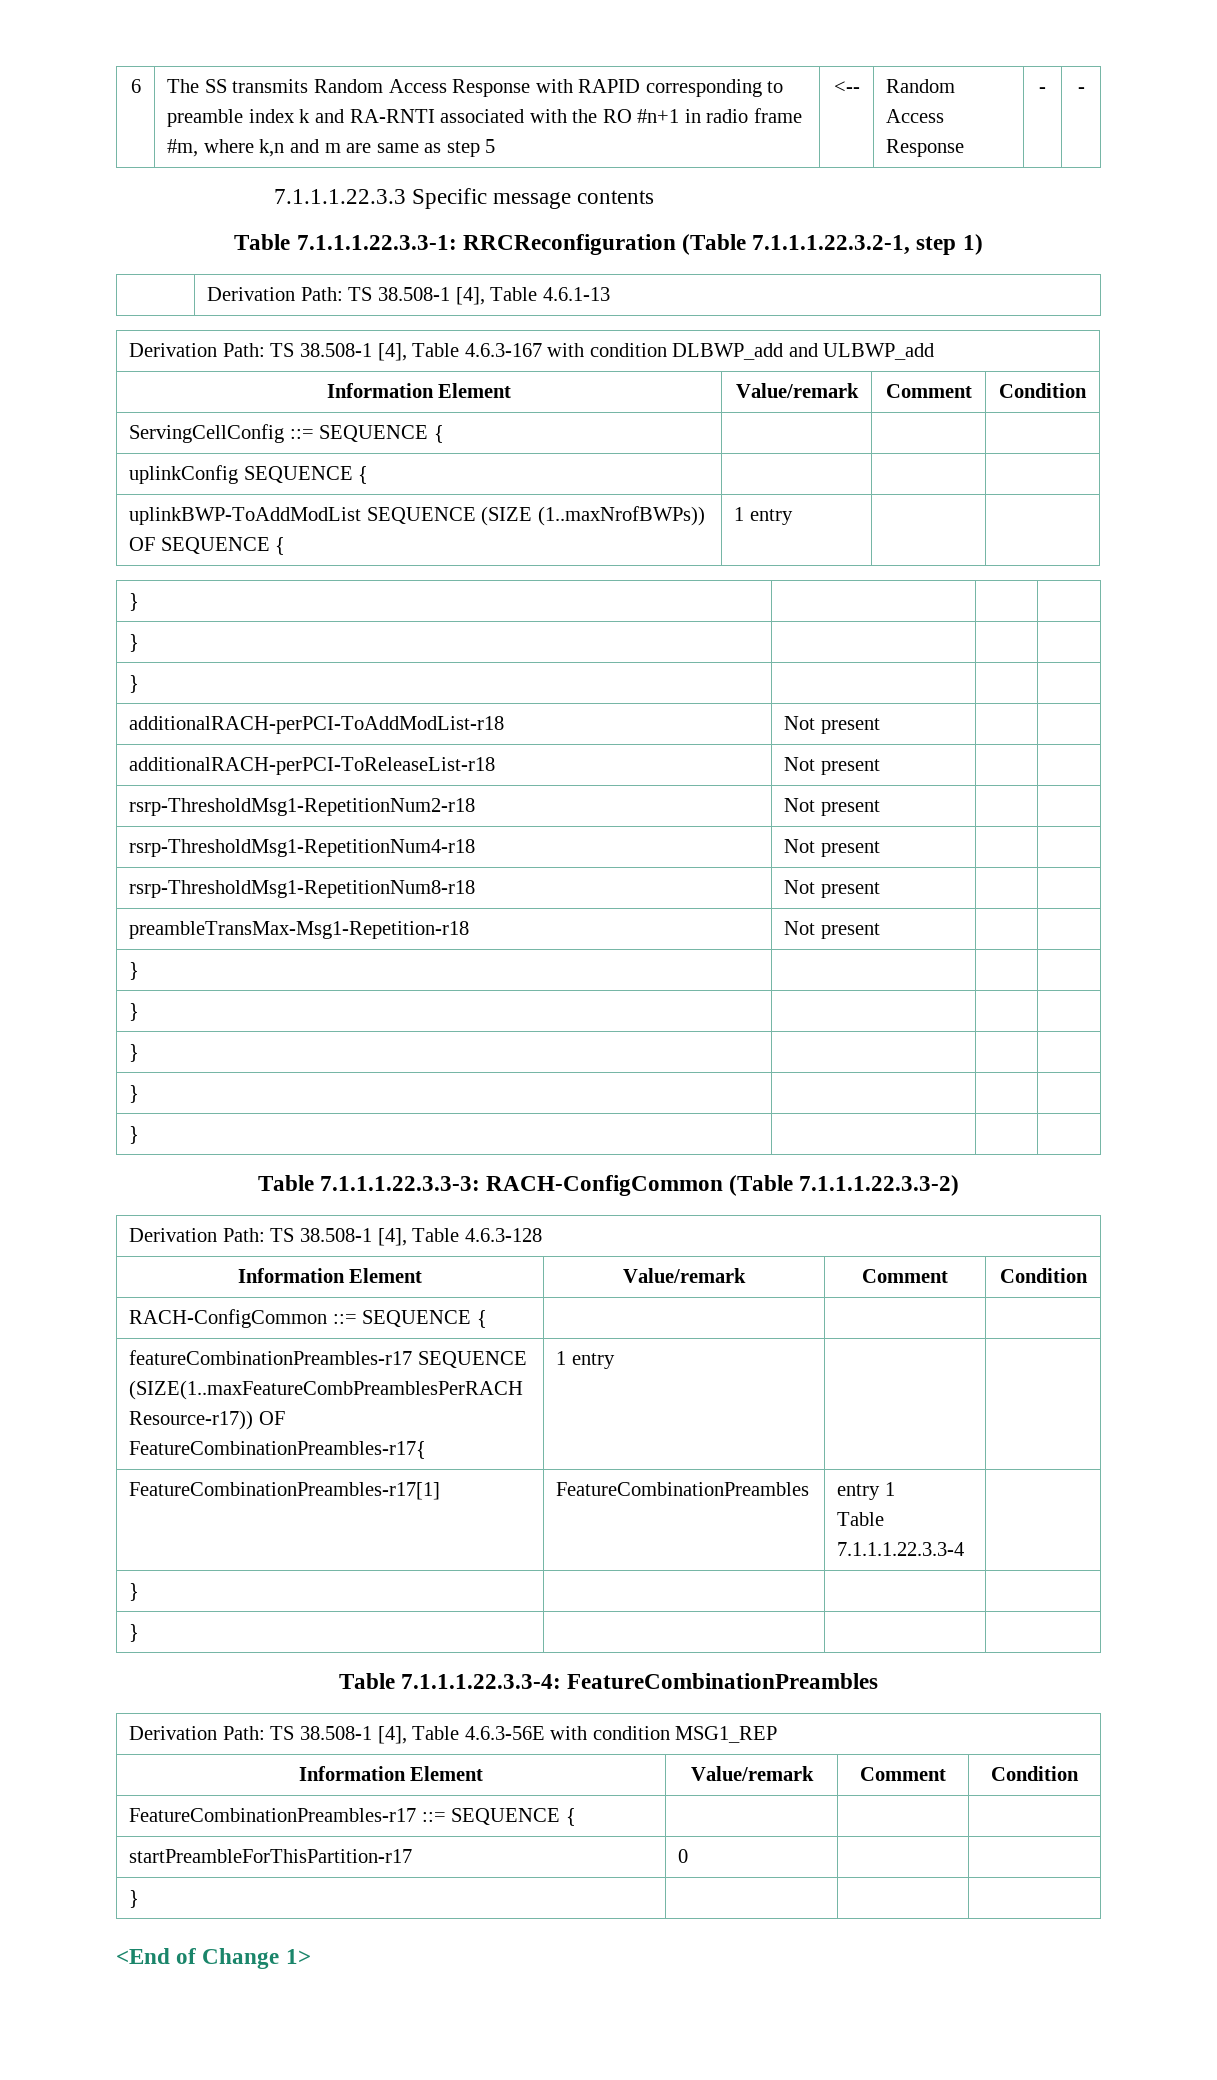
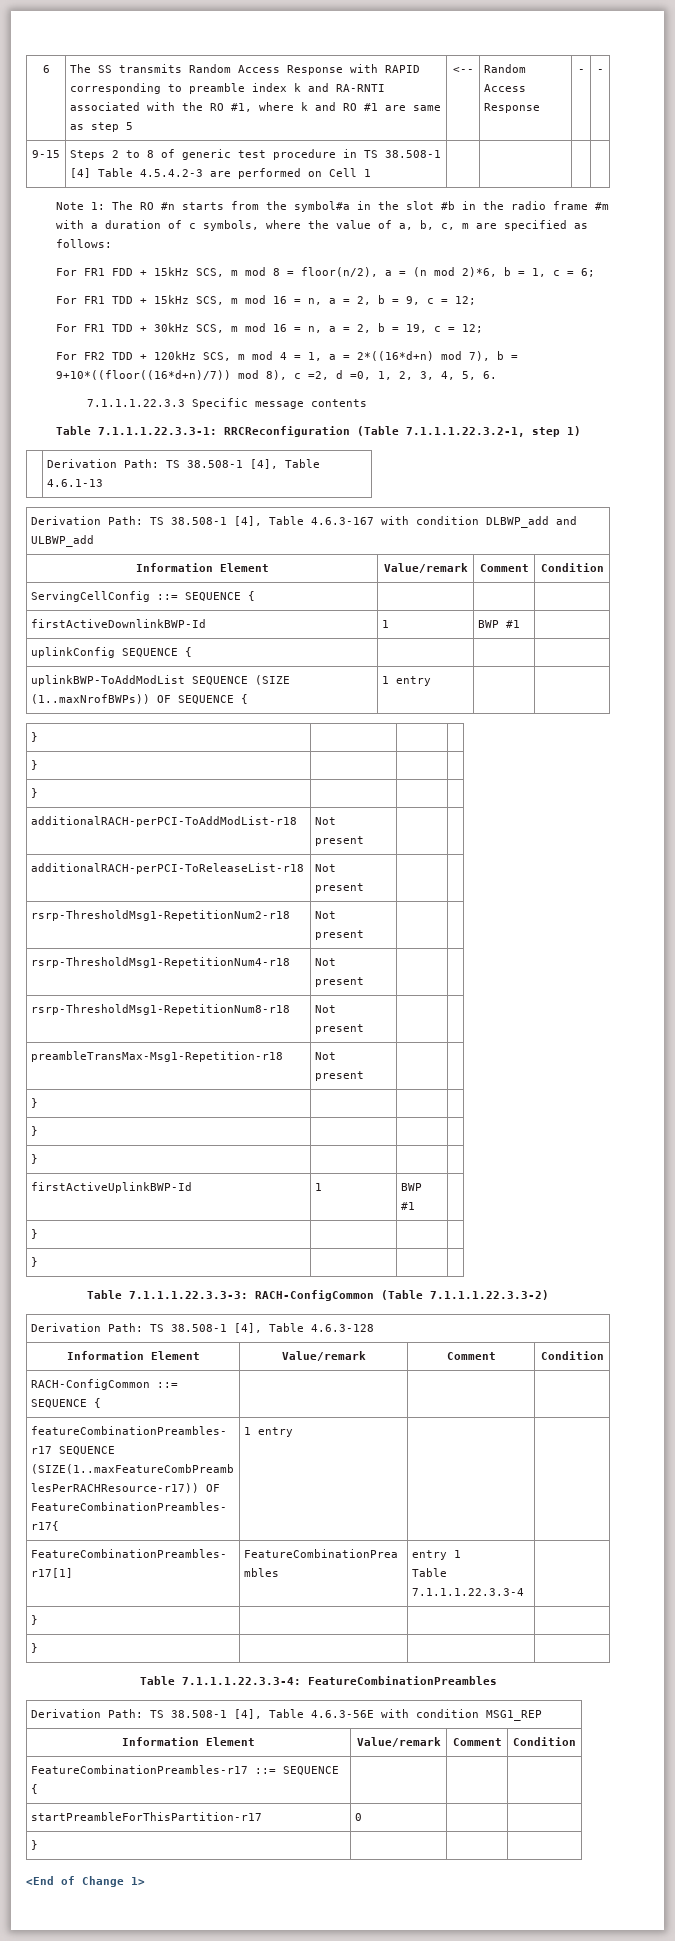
[637,108,802,123] [167,139,341,157] #n+1 in radio frame #m, where k,n and m -> [231,102,379,112] #1, where k and RO #1
(1085, 90) none -> [32,150,60,158] [70,149,442,160] [70,168,372,179] [56,201,610,212] [56,220,589,231] [56,239,113,248] [56,267,596,277] [56,295,477,305] [56,323,484,333] [56,351,519,361] [56,370,498,380] // 9-15 | Steps 2 to 8 of generic test procedure in TS 38.508-1 [4] Table 4.5.4.2-3 are performed on Cell 1 | | | | // Note 1: The RO #n starts from the symbol#a in the slot #b in the radio frame #m with a duration of c symbols, where the value of a, b, c, m are specified as follows: // For FR1 FDD + 15kHz SCS, m mod 8 = floor(n/2), a = (n mod 2)*6, b = 1, c = 6; // For FR1 TDD + 15kHz SCS, m mod 16 = n, a = 2, b = 9, c = 12; // For FR1 TDD + 30kHz SCS, m mod 16 = n, a = 2, b = 19, c = 12; // For FR2 TDD + 120kHz SCS, m mod 4 = 1, a = 2*((16*d+n) mod 7), b = 9+10*((floor((16*d+n)/7)) mod 8), c =2, d =0, 1, 2, 3, 4, 5, 6.
(444, 434) none -> [31,619,207,628] [382,620,390,628] [478,620,521,628] // firstActiveDownlinkBWP-Id | 1 | BWP #1 |
(140, 1053) none -> [31,1182,193,1193] [315,1183,323,1191] [401,1183,423,1191] [401,1202,416,1210] // firstActiveUplinkBWP-Id | 1 | BWP #1 |

